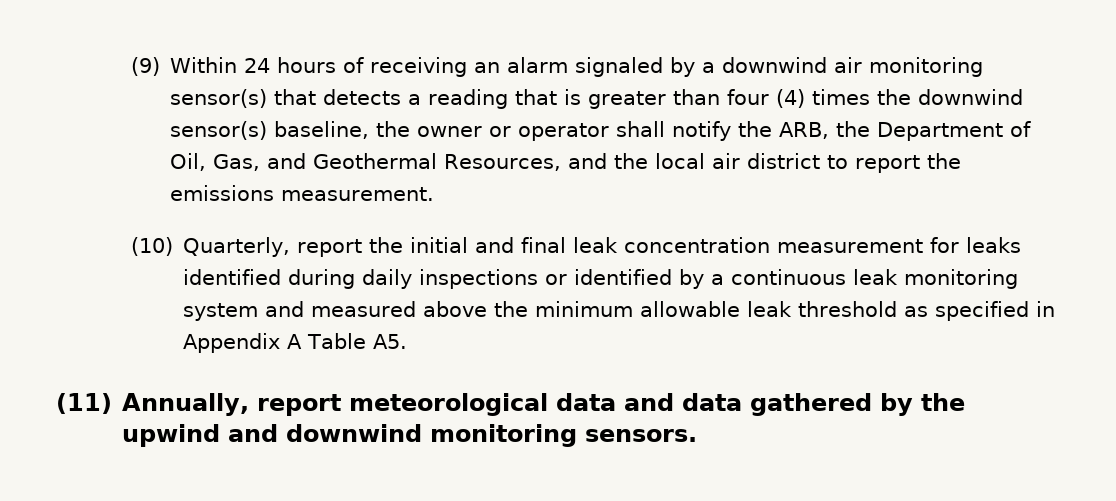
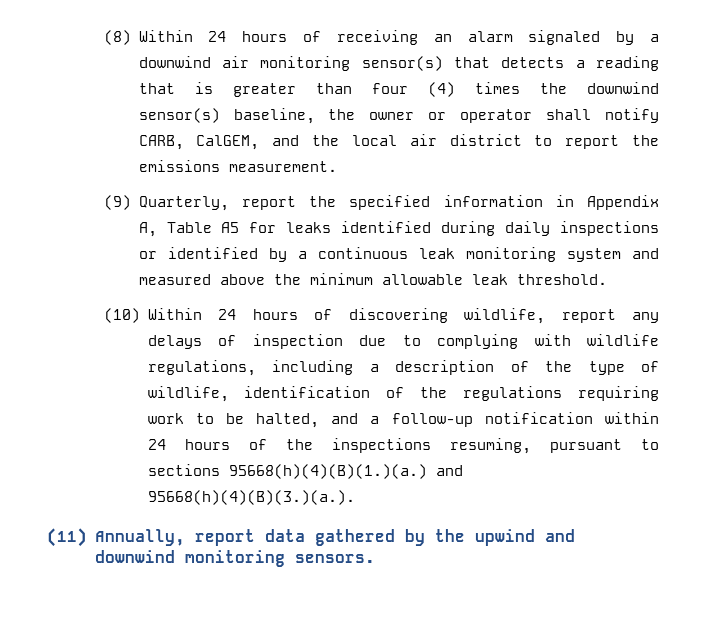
[130,57,160,76] (9) -> [104,30,132,45] (8)
[738,121,1032,141] [170,153,562,171] the ARB, the Department of Oil, Gas, and Geothermal Resources, -> [138,135,260,150] CARB, CalGEM,
[130,237,173,256] (10) -> [104,195,132,210] (9)
[410,237,924,253] initial and final leak concentration measurement -> [349,195,659,210] [138,222,240,237] specified information in Appendix A, Table A5
[798,301,1056,321] [183,333,408,353] threshold as specified in Appendix A Table A5. -> [516,274,607,285] [104,308,659,324] [147,334,659,349] [147,360,659,376] [147,386,659,402] [147,412,659,428] [147,438,659,454] [147,464,463,479] [147,490,355,505] threshold. // (10) Within 24 hours of discovering wildlife, report any delays of inspection due to complying with wildlife regulations, including a description of the type of wildlife, identification of the regulations requiring work to be halted, and a follow-up notification within 24 hours of the inspections resuming, pursuant to sections 95668(h)(4)(B)(1.)(a.) and 95668(h)(4)(B)(3.)(a.).
[349,393,675,416] meteorological data and -> (255, 537) none

